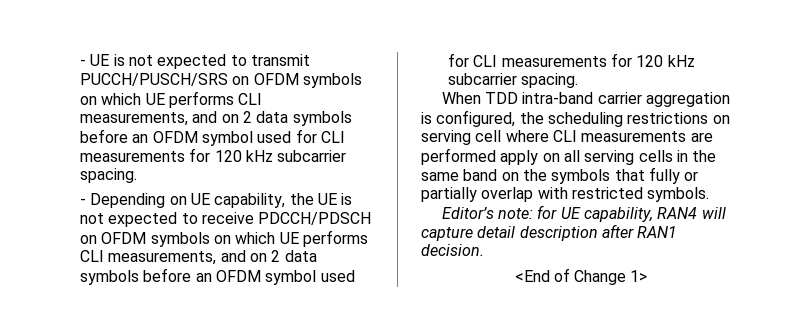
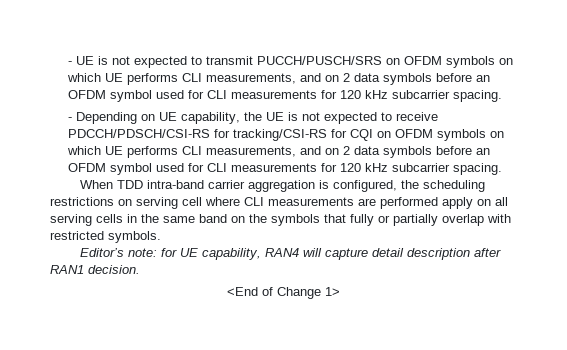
[258,212,372,225] PDCCH/PDSCH -> [68,129,374,141] PDCCH/PDSCH/CSI-RS for tracking/CSI-RS for CQI

